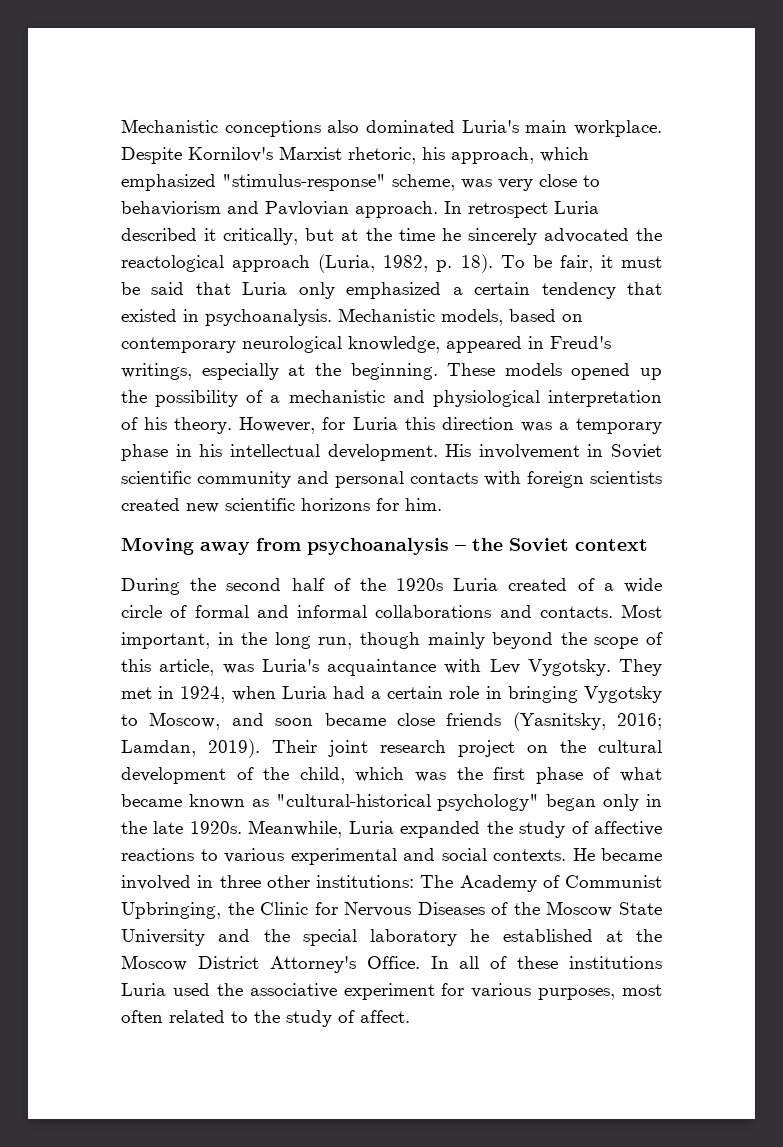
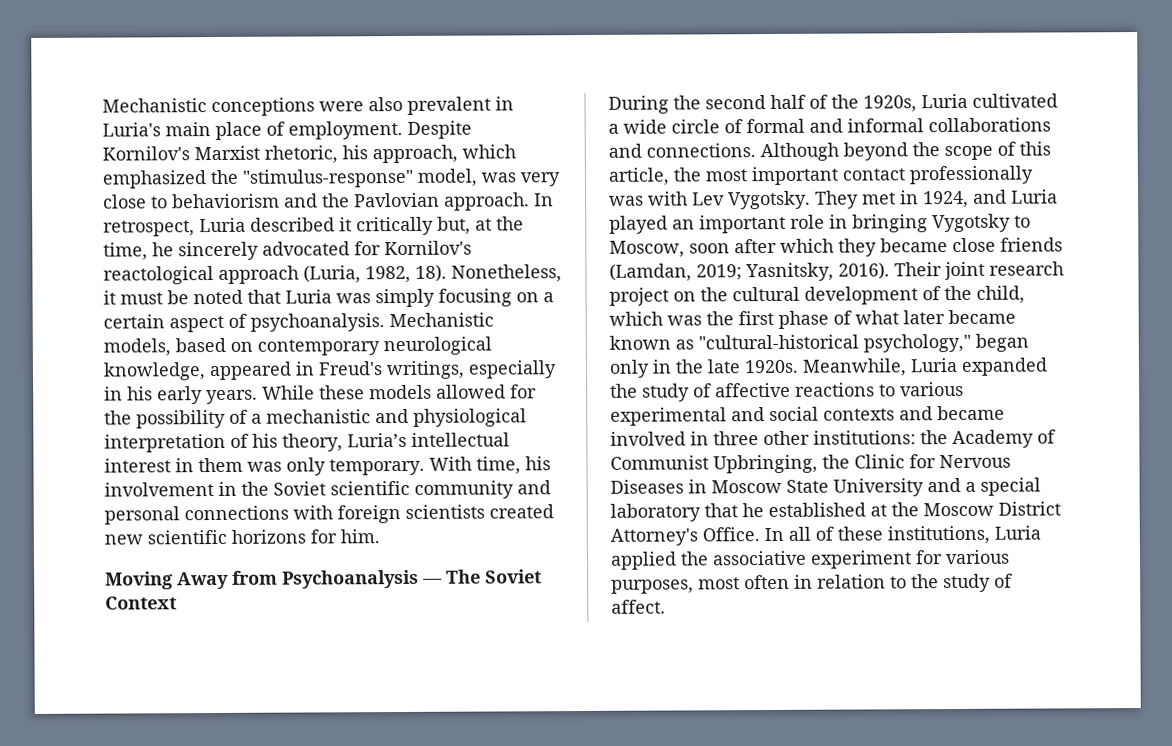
[327,120,662,137] also dominated Luria's main workplace. -> [319,96,514,115] [102,120,403,140] were also prevalent in Luria's main place of employment.
[222,174,455,191] "stimulus-response" scheme, -> [210,168,477,188] the "stimulus-response" model,
(259, 207) none -> [322,193,350,208] the
[468,202,548,218] retrospect -> [103,220,195,237] retrospect,
[223,228,435,245] critically, but at the time -> [356,216,524,236] [103,242,148,261] critically but, at the time,
[636,228,663,241] the -> [354,240,472,256] for Kornilov's
[436,254,593,273] p. 18). To be fair, -> [415,264,562,283] 18). Nonetheless,
[151,282,185,295] said -> [193,289,243,305] noted
[298,282,662,299] [121,309,199,322] only emphasized a certain tendency that existed in -> [336,288,554,308] [103,313,247,333] was simply focusing on a certain aspect of
[288,363,662,380] at the beginning. These models opened up -> [104,384,537,405] in his early years. While these models allowed for
[174,417,663,434] [121,444,472,461] theory. However, for Luria this direction was a temporary phase in his intellectual development. His -> [282,432,510,452] [104,456,551,476] theory, Luria’s intellectual interest in them was only temporary. With time, his
(604, 450) none -> [241,481,269,496] the
[410,472,478,484] contacts -> [184,505,289,521] connections
[200,538,648,555] away from psychoanalysis – the Soviet context -> [177,569,542,590] [105,596,177,610] Away from Psychoanalysis — The Soviet Context
[396,578,595,591] 1920s Luria created of -> [863,93,1058,113] 1920s, Luria cultivated
[539,604,662,618] [121,632,485,649] contacts. Most important, in the long run, though mainly -> [646,142,839,162] connections. Although
[222,659,436,676] was Luria's acquaintance -> [673,165,1033,186] [609,195,644,206] the most important contact professionally was
[231,686,444,701] when Luria had a certain -> [973,189,1058,204] [609,214,786,234] and Luria played an important
[231,712,662,731] [121,739,260,758] and soon became close friends (Yasnitsky, 2016; Lamdan, 2019). -> [689,237,1063,257] [609,262,890,282] soon after which they became close friends (Lamdan, 2019; Yasnitsky, 2016).
(663, 774) none -> [903,310,945,325] later
[437,794,540,811] psychology" -> [863,333,971,353] psychology,"
[493,848,595,861] contexts. He -> [823,406,933,421] contexts and
[420,875,454,888] The -> [920,430,948,445] the
[491,902,540,915] of the -> [688,479,707,494] in
[263,929,290,942] the -> [965,481,976,492] a
(457, 937) none -> [704,503,738,518] that
[569,956,662,969] [121,983,210,996] institutions Luria used -> [887,525,1041,545] [610,551,677,570] institutions, Luria applied
[169,1010,225,1023] related -> [794,574,886,589] in relation

